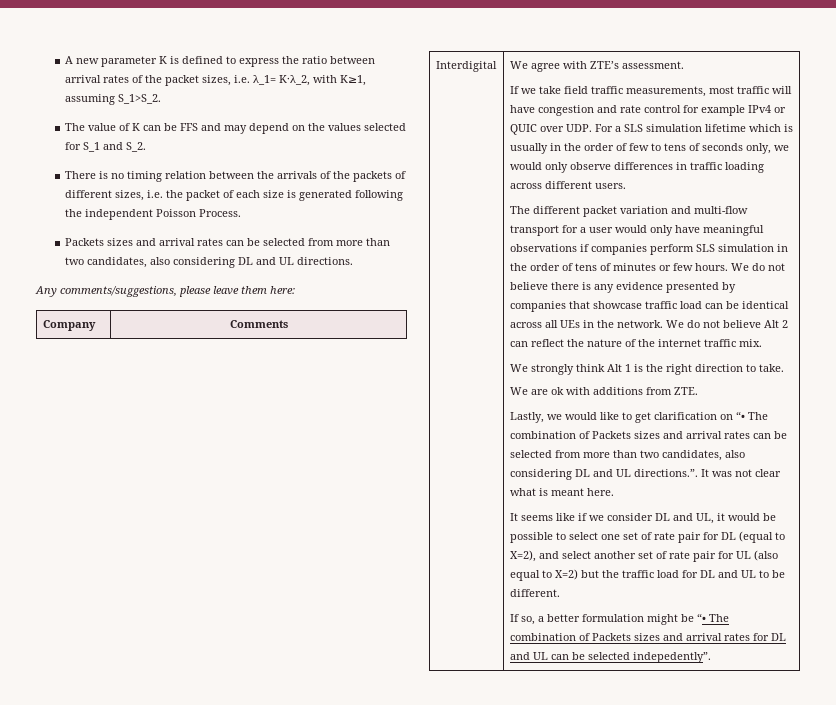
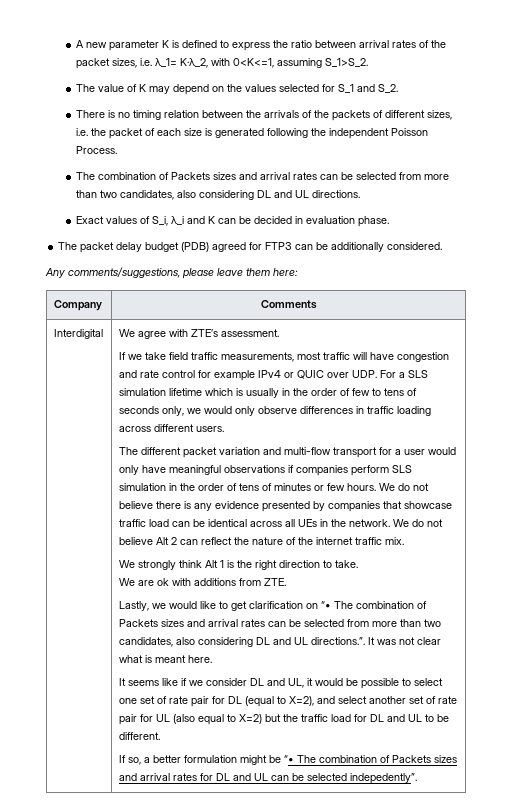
[339,75,366,86] K≥1, -> [232,58,274,68] 0<K<=1,
[142,123,221,131] can be FFS and -> (146, 88) none
(241, 213) none -> [75,172,169,180] The combination of
(353, 261) none -> [75,216,389,227] [58,242,443,253] // Exact values of S_i, λ_i and K can be decided in evaluation phase. // The packet delay budget (PDB) agreed for FTP3 can be additionally considered.

